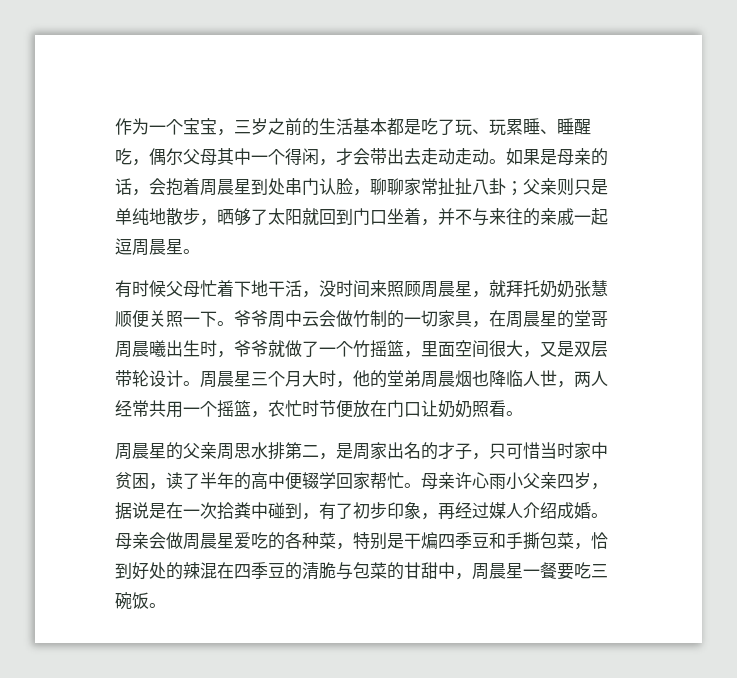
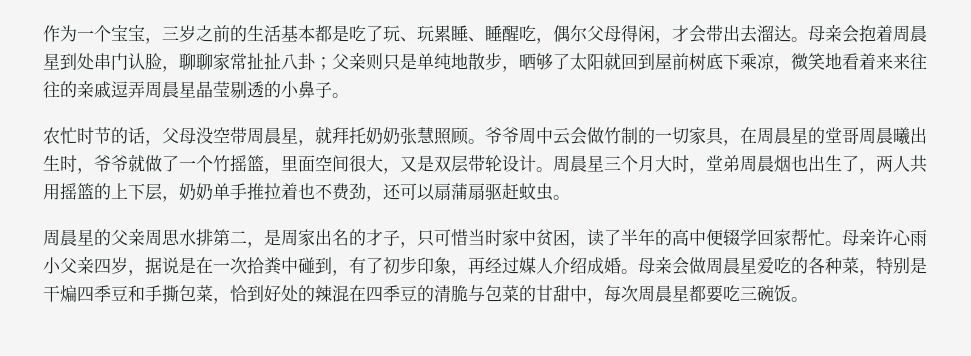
[217,148,285,165] 其中一个 -> (621, 33) none
[421,148,608,166] [115,178,149,196] 走动走动。如果是母亲的话， -> [757,24,842,42] 溜达。母亲
[353,208,608,226] [115,238,200,256] [115,280,421,298] 门口坐着，并不与来往的亲戚一起逗周晨星。 // 有时候父母忙着下地干活，没时间来照顾 -> [655,53,927,72] [43,80,349,99] [43,127,247,146] 屋前树底下乘凉，微笑地看着来来往往的亲戚逗弄周晨星晶莹剔透的小鼻子。 // 农忙时节的话，父母没空带
[115,310,217,328] 顺便关照一下 -> [434,127,469,145] 照顾
[353,370,387,388] 他的 -> (706, 171) none
[489,370,608,388] [115,400,506,418] 降临人世，两人经常共用一个摇篮，农忙时节便放在门口让奶奶照看 -> [808,155,927,174] [43,182,553,202] 出生了，两人共用摇篮的上下层，奶奶单手推拉着也不费劲，还可以扇蒲扇驱赶蚊虫
[472,562,557,580] 周晨星一餐 -> [604,285,706,302] 每次周晨星都

